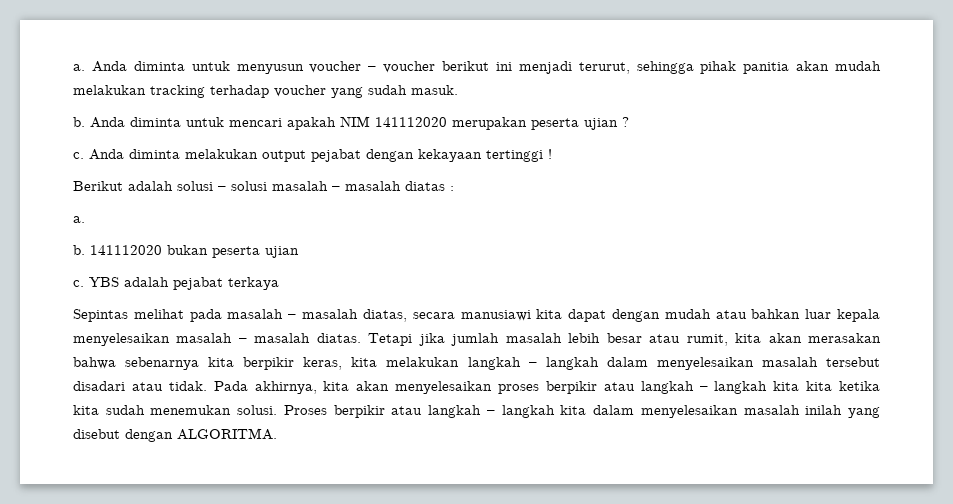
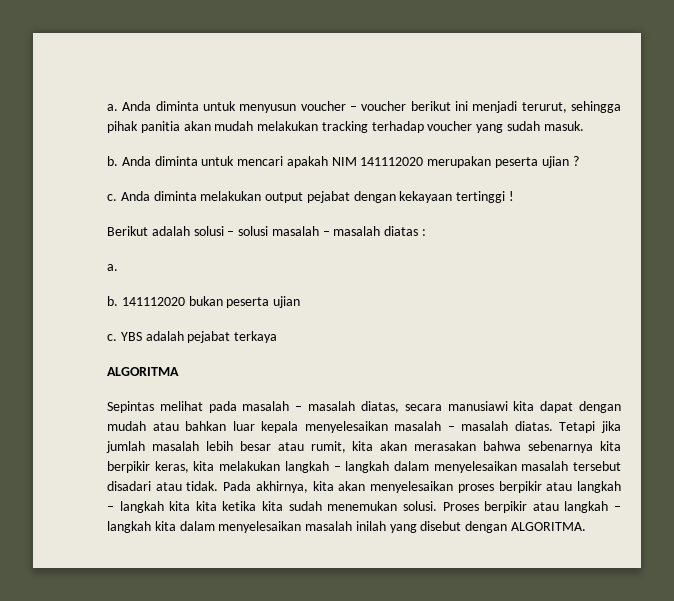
(279, 283) none -> [107,367,179,376] // ALGORITMA

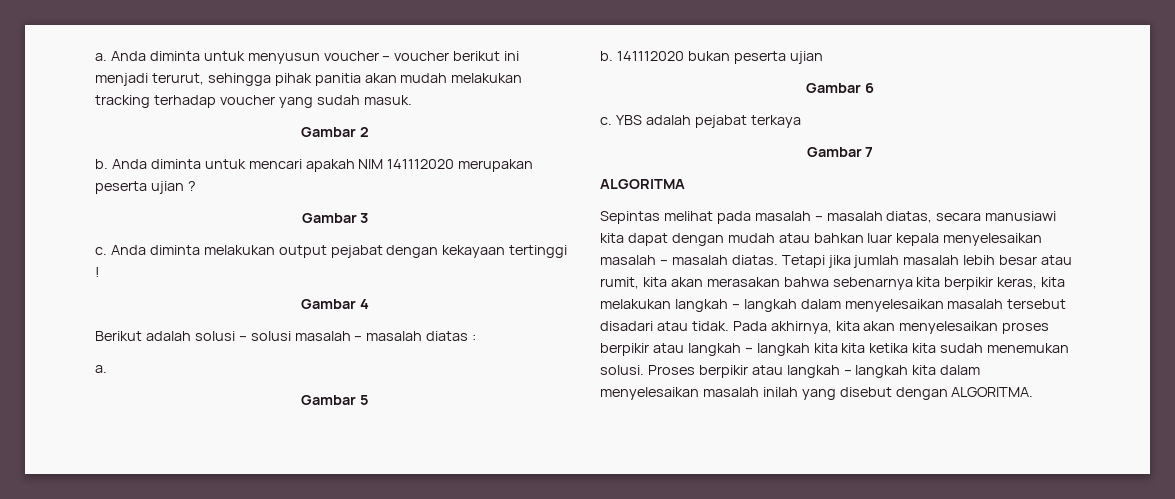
(584, 126) none -> [301,127,369,137] // Gambar 2
(579, 161) none -> [301,213,369,223] // Gambar 3
(515, 196) none -> [301,299,369,309] // Gambar 4
(118, 267) none -> [301,395,369,405] // Gambar 5
(301, 302) none -> [806,83,874,93] // Gambar 6
(278, 337) none -> [806,147,874,157] // Gambar 7

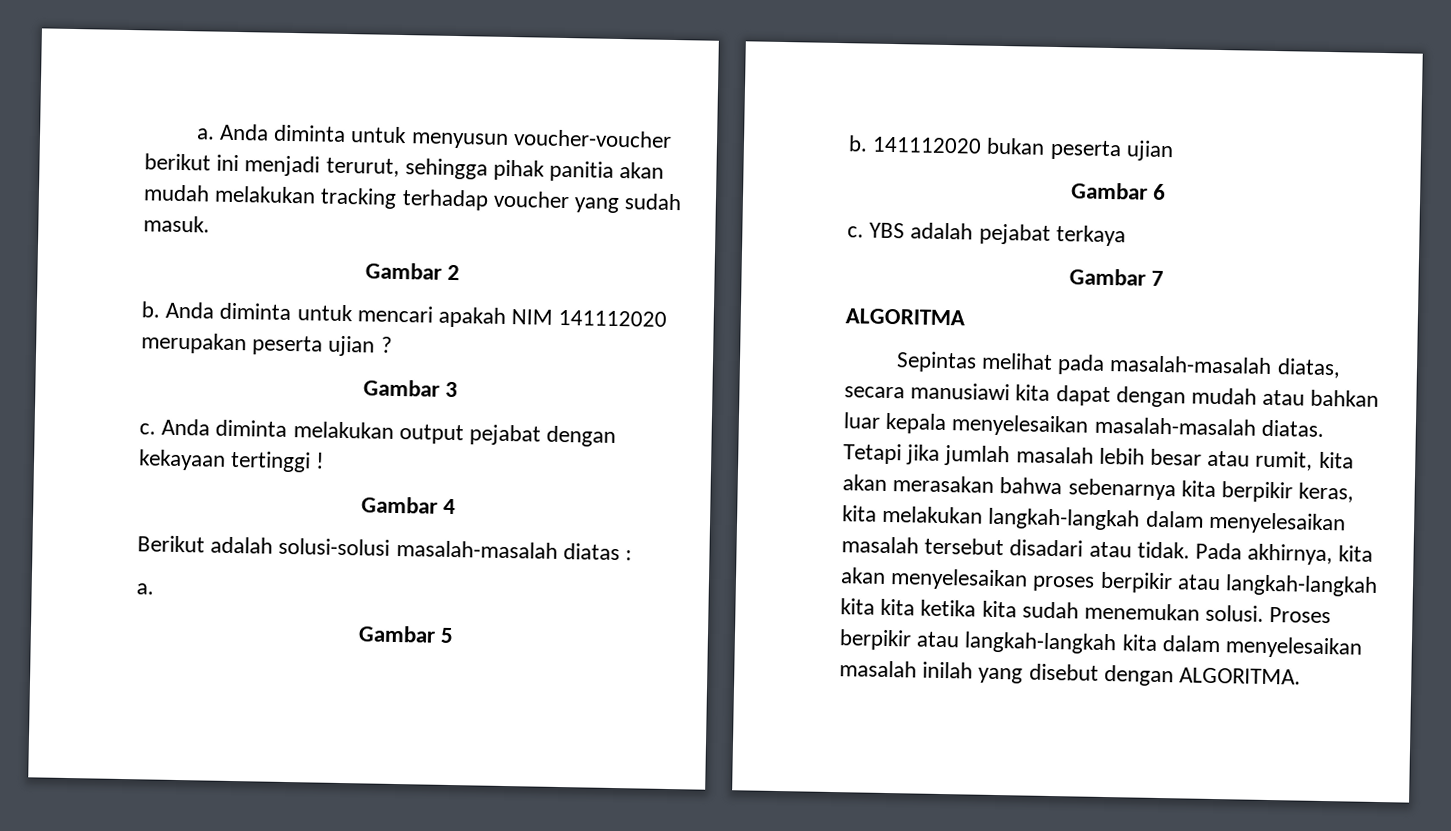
[323,51,450,61] voucher – voucher -> [512,129,672,148] voucher-voucher
[194,331,423,341] solusi – solusi masalah – masalah -> [278,537,558,559] solusi-solusi masalah-masalah
[754,211,883,221] masalah – masalah -> [1109,355,1273,375] masalah-masalah
[600,255,728,265] masalah – masalah -> [1093,416,1257,436] masalah-masalah
[674,299,797,312] langkah – langkah -> [987,507,1141,531] langkah-langkah
[687,343,810,356] langkah – langkah -> [1225,574,1379,597] langkah-langkah
[786,365,909,378] langkah – langkah -> [964,631,1118,655] langkah-langkah

